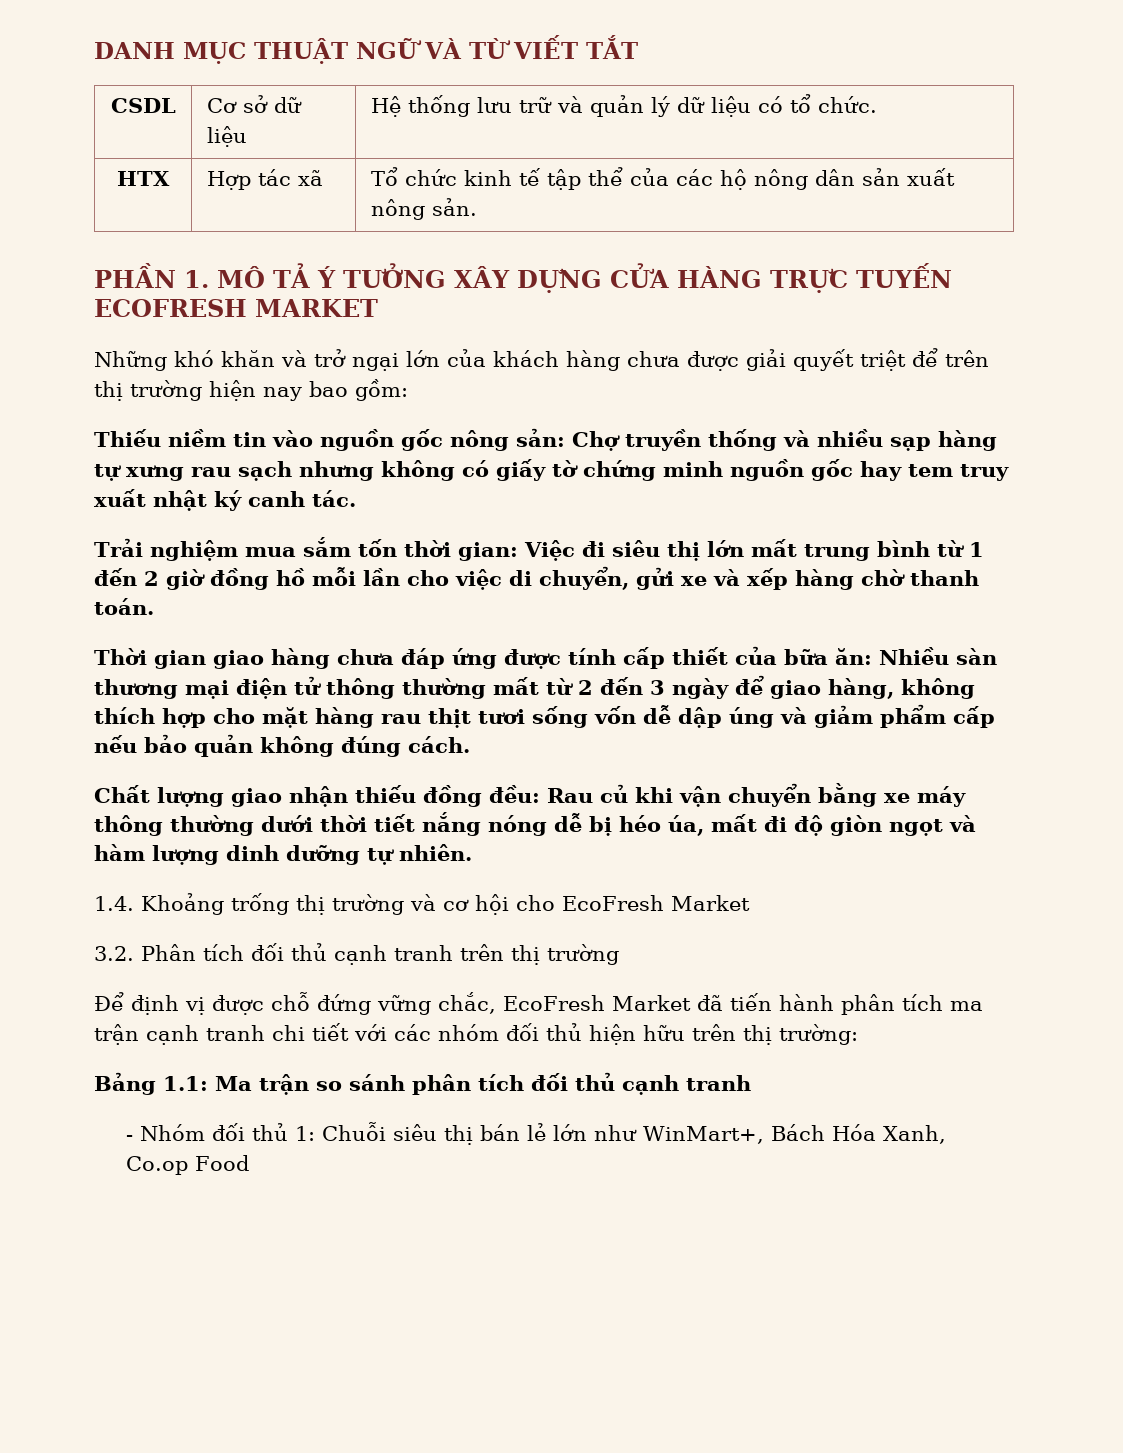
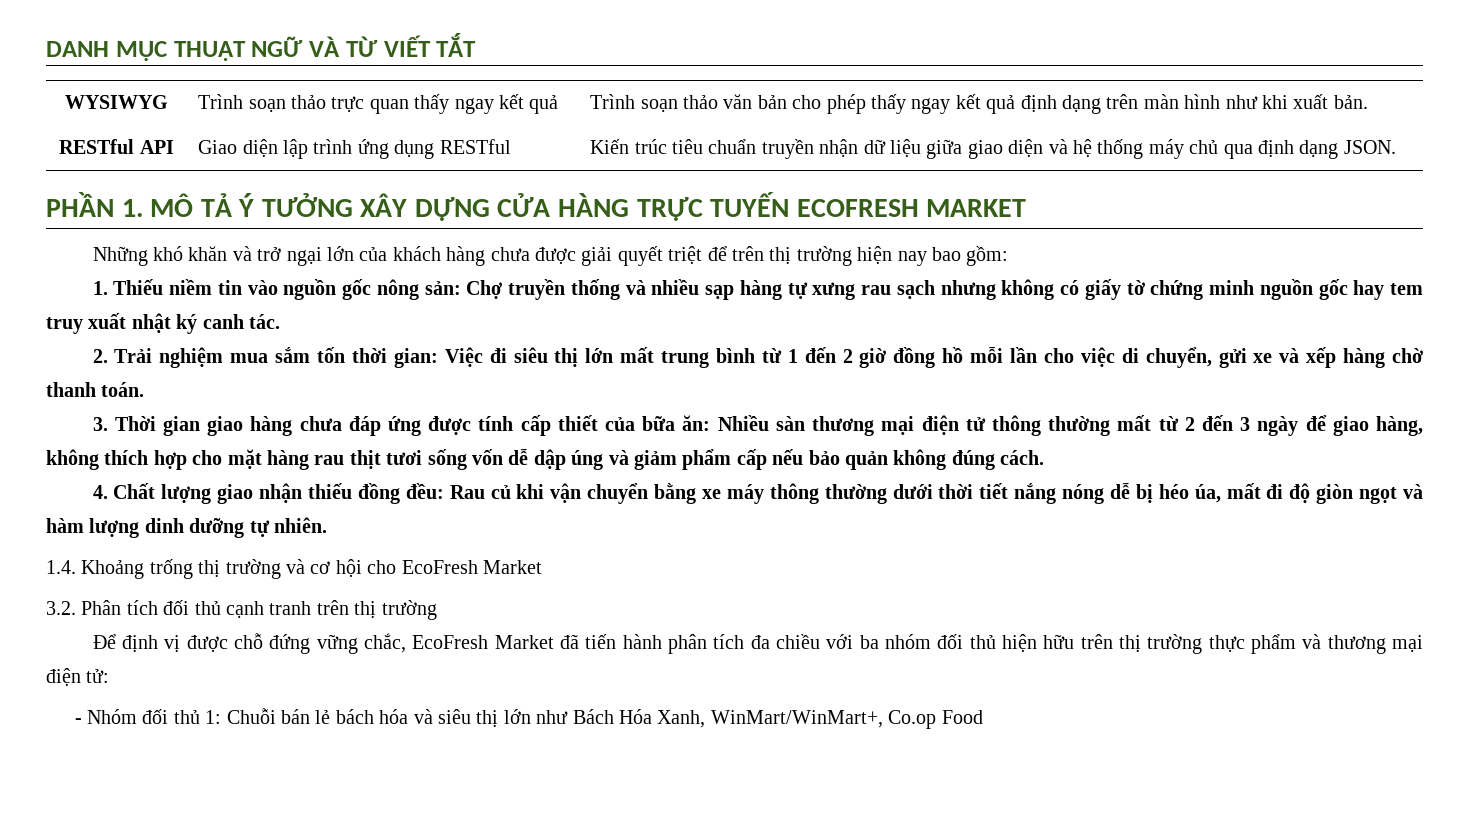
[110,98,176,113] [206,95,302,113] [206,126,247,147] [370,94,877,117] [117,171,170,186] [206,169,323,190] [370,167,955,190] [370,198,477,220] CSDL | Cơ sở dữ liệu | Hệ thống lưu trữ và quản lý dữ liệu có tổ chức. // HTX | Hợp tác xã | Tổ chức kinh tế tập thể của các hộ nông dân sản xuất nông sản. -> [65,95,168,109] [198,94,559,114] [590,94,1368,114] [59,139,174,154] [198,139,511,159] [590,139,1396,159] WYSIWYG | Trình soạn thảo trực quan thấy ngay kết quả | Trình soạn thảo văn bản cho phép thấy ngay kết quả định dạng trên màn hình như khi xuất bản. // RESTful API | Giao diện lập trình ứng dụng RESTful | Kiến trúc tiêu chuẩn truyền nhận dữ liệu giữa giao diện và hệ thống máy chủ qua định dạng JSON.
(408, 390) none -> [92,281,108,295] 1.
(356, 498) none -> [92,349,108,363] 2.
(154, 606) none -> [92,417,108,431] 3.
(470, 744) none -> [92,485,108,499] 4.
[950,1001,983,1011] [94,1023,431,1045] ma trận cạnh tranh chi tiết với các -> [750,634,879,649] đa chiều với ba
[779,1024,858,1045] [94,1072,751,1095] trường: // Bảng 1.1: Ma trận so sánh phân tích đối thủ cạnh tranh -> [1147,634,1424,654] [46,668,110,686] trường thực phẩm và thương mại điện tử:
[392,1123,546,1145] siêu thị bán lẻ -> [280,709,499,727] bán lẻ bách hóa và siêu thị
[642,1126,764,1144] WinMart+, -> (569, 717) none
(946, 1134) none -> [710,710,883,728] WinMart/WinMart+,

